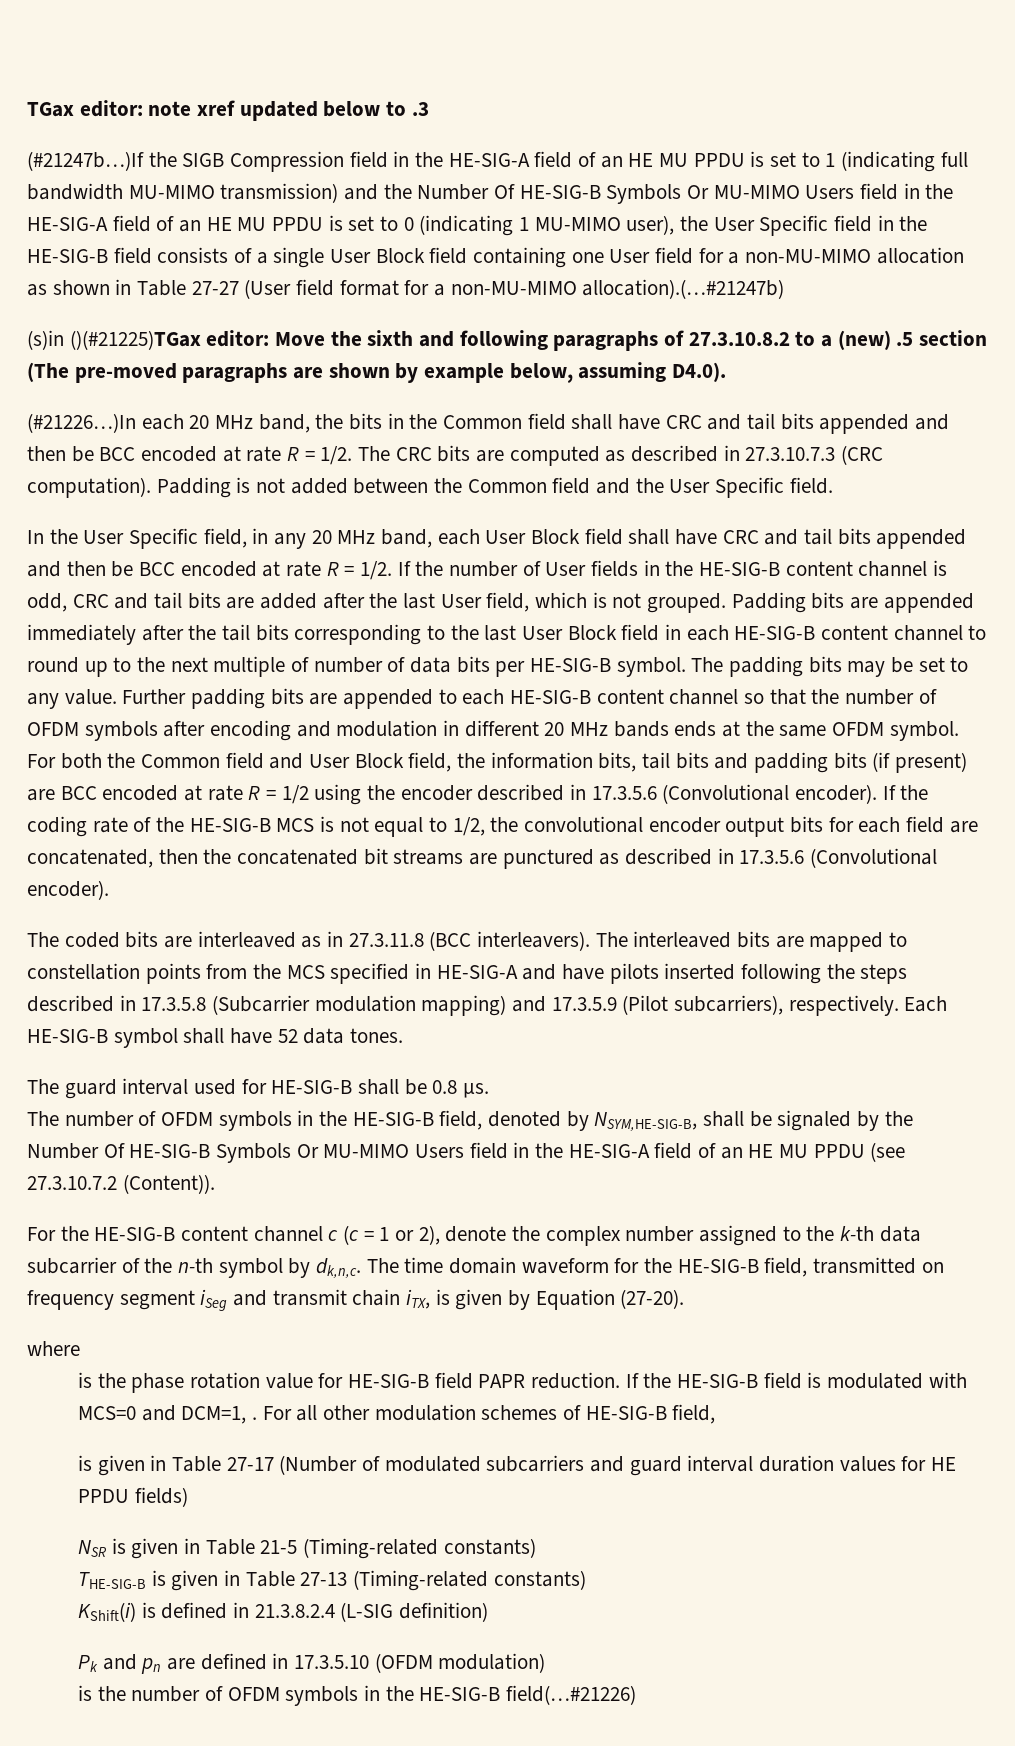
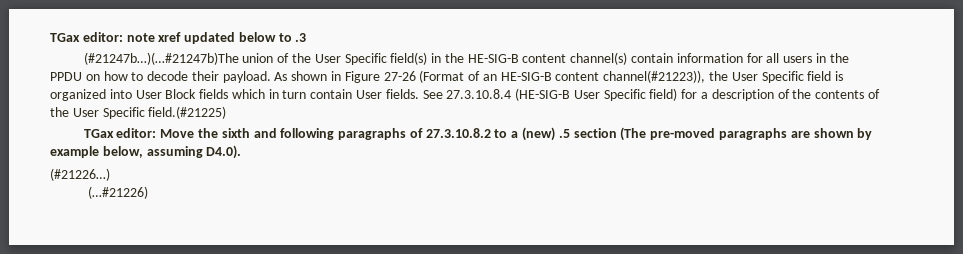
[27,151,968,172] [27,183,954,204] [27,215,928,236] [27,247,964,268] [27,279,785,299] [27,330,201,350] (#21247b…)If the SIGB Compression field in the HE-SIG-A field of an HE MU PPDU is set to 1 (indicating full bandwidth MU-MIMO transmission) and the Number Of HE-SIG-B Symbols Or MU-MIMO Users field in the HE-SIG-A field of an HE MU PPDU is set to 0 (indicating 1 MU-MIMO user), the User Specific field in the HE-SIG-B field consists of a single User Block field containing one User field for a non-MU-MIMO allocation as shown in Table 27-27 (User field format for a non-MU-MIMO allocation).(…#21247b) // (s)in ()(#21225)TGax -> [83,52,849,65] [50,70,844,83] [50,88,880,101] [50,106,227,119] [83,129,114,138] (#21247b…)(…#21247b)The union of the User Specific field(s) in the HE-SIG-B content channel(s) contain information for all users in the PPDU on how to decode their payload. As shown in Figure 27-26 (Format of an HE-SIG-B content channel(#21223)), the User Specific field is organized into User Block fields which in turn contain User fields. See 27.3.10.8.4 (HE-SIG-B User Specific field) for a description of the contents of the User Specific field.(#21225) // TGax
[27,413,950,434] [27,445,884,466] [27,477,833,498] [27,528,967,549] [27,560,948,580] [27,592,974,613] [27,624,987,645] [27,656,969,677] [27,688,937,709] [27,720,959,741] [27,752,968,773] [27,784,929,805] [27,816,978,837] [27,848,938,869] [27,880,109,900] [27,931,908,952] [27,963,908,984] [27,995,948,1016] [27,1028,404,1048] [27,1078,490,1099] [27,1110,913,1131] [27,1142,906,1163] [27,1174,215,1194] [27,1225,921,1246] [27,1257,944,1278] [27,1289,685,1311] [27,1341,80,1356] [77,1372,967,1393] [77,1404,716,1424] [77,1455,956,1476] [77,1487,188,1507] [77,1538,536,1559] [77,1570,586,1591] [77,1602,488,1622] [77,1653,546,1674] [77,1685,636,1706] (#21226…)In each 20 MHz band, the bits in the Common field shall have CRC and tail bits appended and then be BCC encoded at rate R = 1/2. The CRC bits are computed as described in 27.3.10.7.3 (CRC computation). Padding is not added between the Common field and the User Specific field. // In the User Specific field, in any 20 MHz band, each User Block field shall have CRC and tail bits appended and then be BCC encoded at rate R = 1/2. If the number of User fields in the HE-SIG-B content channel is odd, CRC and tail bits are added after the last User field, which is not grouped. Padding bits are appended immediately after the tail bits corresponding to the last User Block field in each HE-SIG-B content channel to round up to the next multiple of number of data bits per HE-SIG-B symbol. The padding bits may be set to any value. Further padding bits are appended to each HE-SIG-B content channel so that the number of OFDM symbols after encoding and modulation in different 20 MHz bands ends at the same OFDM symbol. For both the Common field and User Block field, the information bits, tail bits and padding bits (if present) are BCC encoded at rate R = 1/2 using the encoder described in 17.3.5.6 (Convolutional encoder). If the coding rate of the HE-SIG-B MCS is not equal to 1/2, the convolutional encoder output bits for each field are concatenated, then the concatenated bit streams are punctured as described in 17.3.5.6 (Convolutional encoder). // The coded bits are interleaved as in 27.3.11.8 (BCC interleavers). The interleaved bits are mapped to constellation points from the MCS specified in HE-SIG-A and have pilots inserted following the steps described in 17.3.5.8 (Subcarrier modulation mapping) and 17.3.5.9 (Pilot subcarriers), respectively. Each HE-SIG-B symbol shall have 52 data tones. // The guard interval used for HE-SIG-B shall be 0.8 μs. // The number of OFDM symbols in the HE-SIG-B field, denoted by NSYM,HE-SIG-B, shall be signaled by the Number Of HE-SIG-B Symbols Or MU-MIMO Users field in the HE-SIG-A field of an HE MU PPDU (see 27.3.10.7.2 (Content)). // For the HE-SIG-B content channel c (c = 1 or 2), denote the complex number assigned to the k-th data subcarrier of the n-th symbol by dk,n,c. The time domain waveform for the HE-SIG-B field, transmitted on frequency segment iSeg and transmit chain iTX, is given by Equation (27-20). // where // is the phase rotation value for HE-SIG-B field PAPR reduction. If the HE-SIG-B field is modulated with MCS=0 and DCM=1, . For all other modulation schemes of HE-SIG-B field, // is given in Table 27-17 (Number of modulated subcarriers and guard interval duration values for HE PPDU fields) // NSR is given in Table 21-5 (Timing-related constants) // THE-SIG-B is given in Table 27-13 (Timing-related constants) // KShift(i) is defined in 21.3.8.2.4 (L-SIG definition) // Pk and pn are defined in 17.3.5.10 (OFDM modulation) // is the number of OFDM symbols in the HE-SIG-B field(…#21226) -> [50,168,110,181] [88,186,149,199] (#21226…) // (…#21226)

